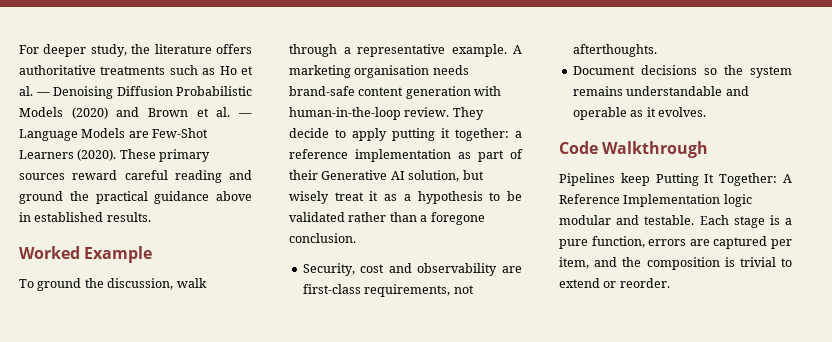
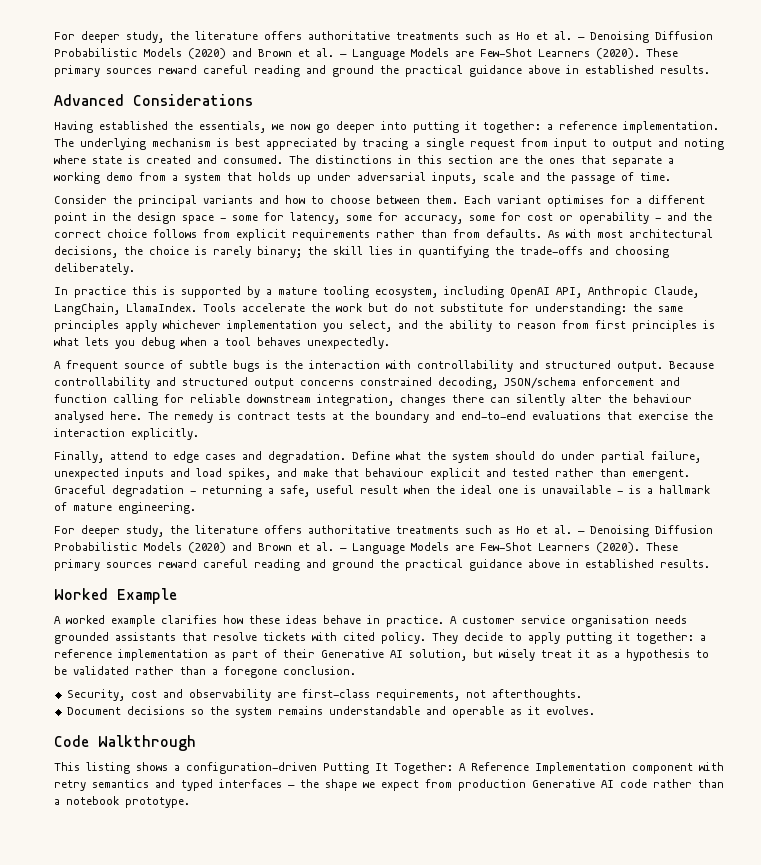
[19,246,153,263] [19,278,207,291] [289,44,522,57] [289,65,469,78] [289,86,502,99] [289,107,450,120] Worked Example // To ground the discussion, walk through a representative example. A marketing organisation needs brand-safe content generation with human-in-the-loop review. -> [54,94,253,106] [54,121,719,133] [54,138,724,150] [54,155,674,167] [54,172,671,184] [54,195,705,207] [54,212,712,224] [54,229,713,241] [54,246,669,258] [54,263,135,275] [54,286,699,298] [54,303,683,315] [54,320,715,332] [54,337,390,349] [54,360,714,372] [54,377,680,389] [54,394,692,406] [54,411,713,423] [54,428,199,440] [54,451,701,463] [54,468,690,480] [54,485,710,497] [54,502,196,514] [54,525,713,537] [54,542,678,554] [54,559,710,571] [54,588,177,604] [54,615,687,627] [54,632,426,644] Advanced Considerations // Having established the essentials, we now go deeper into putting it together: a reference implementation. The underlying mechanism is best appreciated by tracing a single request from input to output and noting where state is created and consumed. The distinctions in this section are the ones that separate a working demo from a system that holds up under adversarial inputs, scale and the passage of time. // Consider the principal variants and how to choose between them. Each variant optimises for a different point in the design space - some for latency, some for accuracy, some for cost or operability - and the correct choice follows from explicit requirements rather than from defaults. As with most architectural decisions, the choice is rarely binary; the skill lies in quantifying the trade-offs and choosing deliberately. // In practice this is supported by a mature tooling ecosystem, including OpenAI API, Anthropic Claude, LangChain, LlamaIndex. Tools accelerate the work but do not substitute for understanding: the same principles apply whichever implementation you select, and the ability to reason from first principles is what lets you debug when a tool behaves unexpectedly. // A frequent source of subtle bugs is the interaction with controllability and structured output. Because controllability and structured output concerns constrained decoding, JSON/schema enforcement and function calling for reliable downstream integration, changes there can silently alter the behaviour analysed here. The remedy is contract tests at the boundary and end-to-end evaluations that exercise the interaction explicitly. // Finally, attend to edge cases and degradation. Define what the system should do under partial failure, unexpected inputs and load spikes, and make that behaviour explicit and tested rather than emergent. Graceful degradation - returning a safe, useful result when the ideal one is unavailable - is a hallmark of mature engineering. // For deeper study, the literature offers authoritative treatments such as Ho et al. — Denoising Diffusion Probabilistic Models (2020) and Brown et al. — Language Models are Few-Shot Learners (2020). These primary sources reward careful reading and ground the practical guidance above in established results. // Worked Example // A worked example clarifies how these ideas behave in practice. A customer service organisation needs grounded assistants that resolve tickets with cited policy.
[559,173,650,186] Pipelines keep -> [54,762,317,774] This listing shows a configuration-driven
[723,194,752,207] [559,215,792,228] [559,236,792,249] [559,257,792,270] [559,278,670,288] logic modular and testable. Each stage is a pure function, errors are captured per item, and the composition is trivial to extend or reorder. -> [632,762,724,774] [54,779,724,791] [54,796,190,808] component with retry semantics and typed interfaces — the shape we expect from production Generative AI code rather than a notebook prototype.

